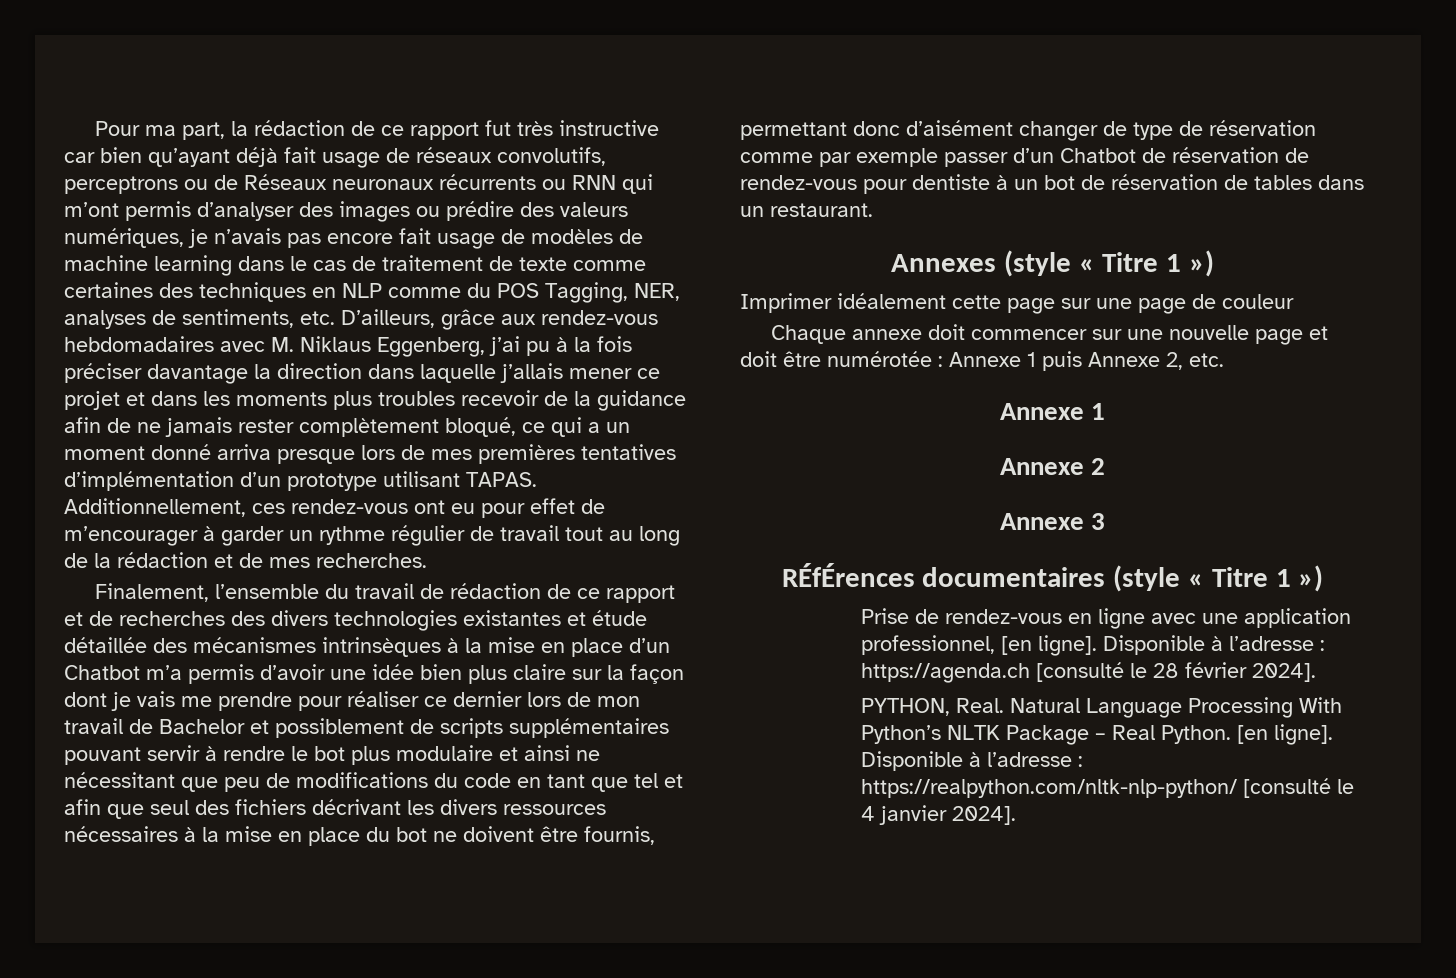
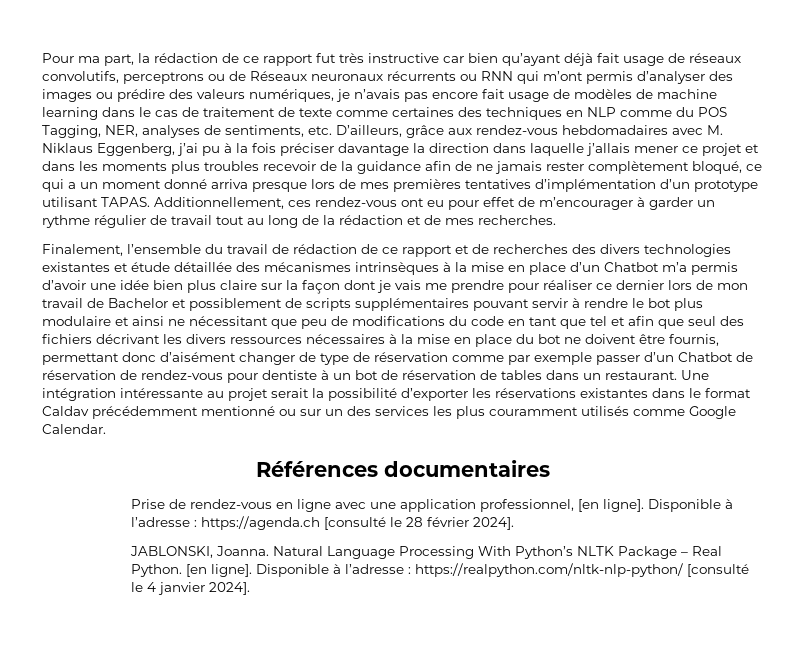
[890,250,1215,277] [740,293,1294,314] [771,324,1329,345] [740,351,1224,371] [999,403,1106,420] [999,458,1106,475] [999,513,1106,530] [781,563,1324,592] // Annexes (style « Titre 1 ») // Imprimer idéalement cette page sur une page de couleur // Chaque annexe doit commencer sur une nouvelle page et doit être numérotée : Annexe 1 puis Annexe 2, etc. // Annexe 1 // Annexe 2 // Annexe 3 // RÉfÉrences documentaires (style « Titre 1 ») -> [681,370,709,380] [42,388,751,401] [42,406,736,419] [42,424,106,434] [255,460,550,477] Une intégration intéressante au projet serait la possibilité d’exporter les réservations existantes dans le format Caldav précédemment mentionné ou sur un des services les plus couramment utilisés comme Google Calendar. // Références documentaires
[860,698,1004,716] PYTHON, Real. -> [129,546,269,558] JABLONSKI, Joanna.

